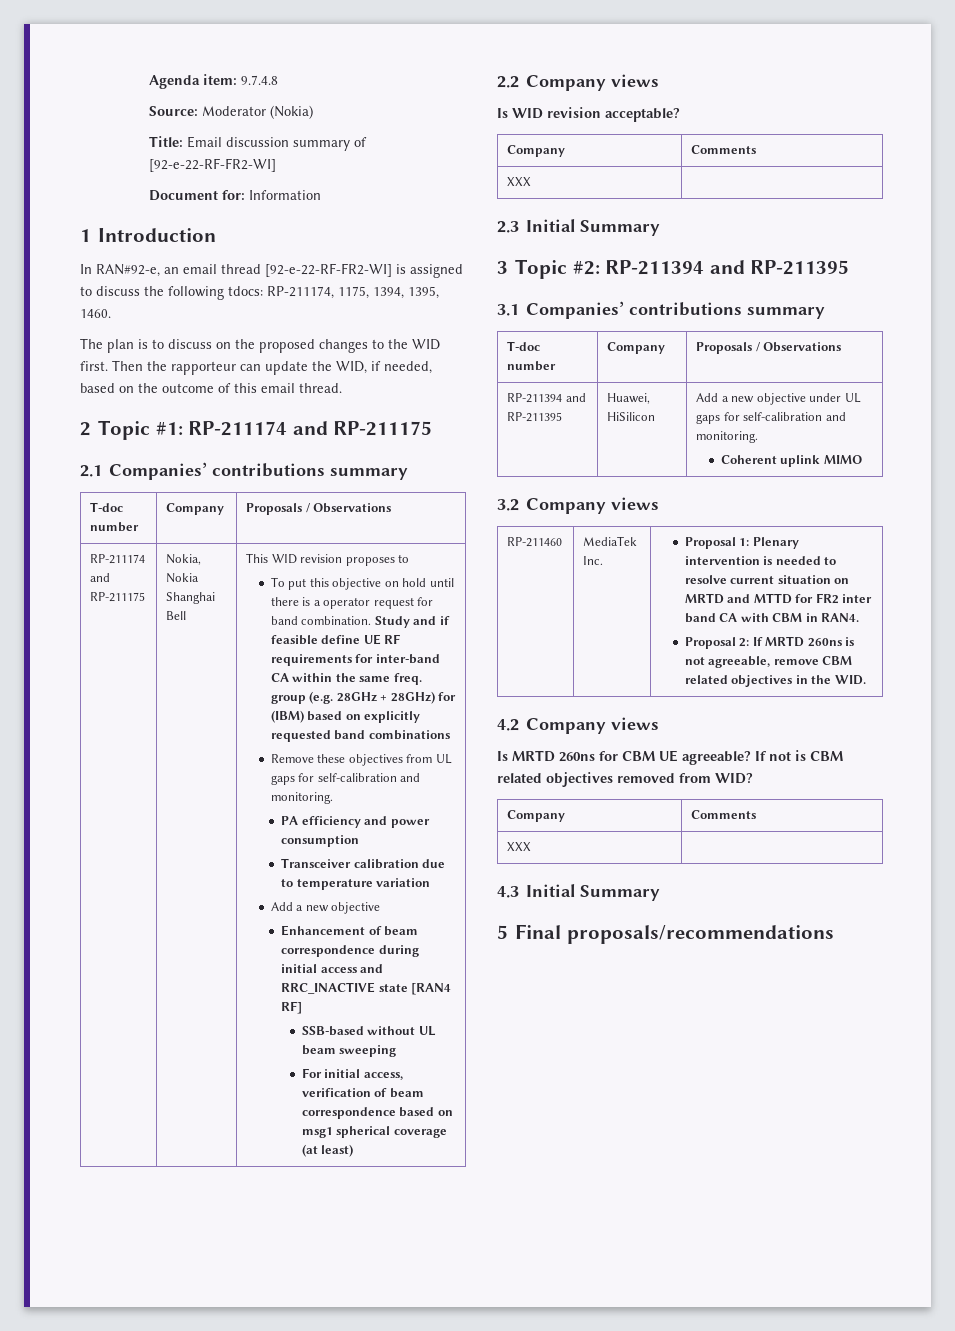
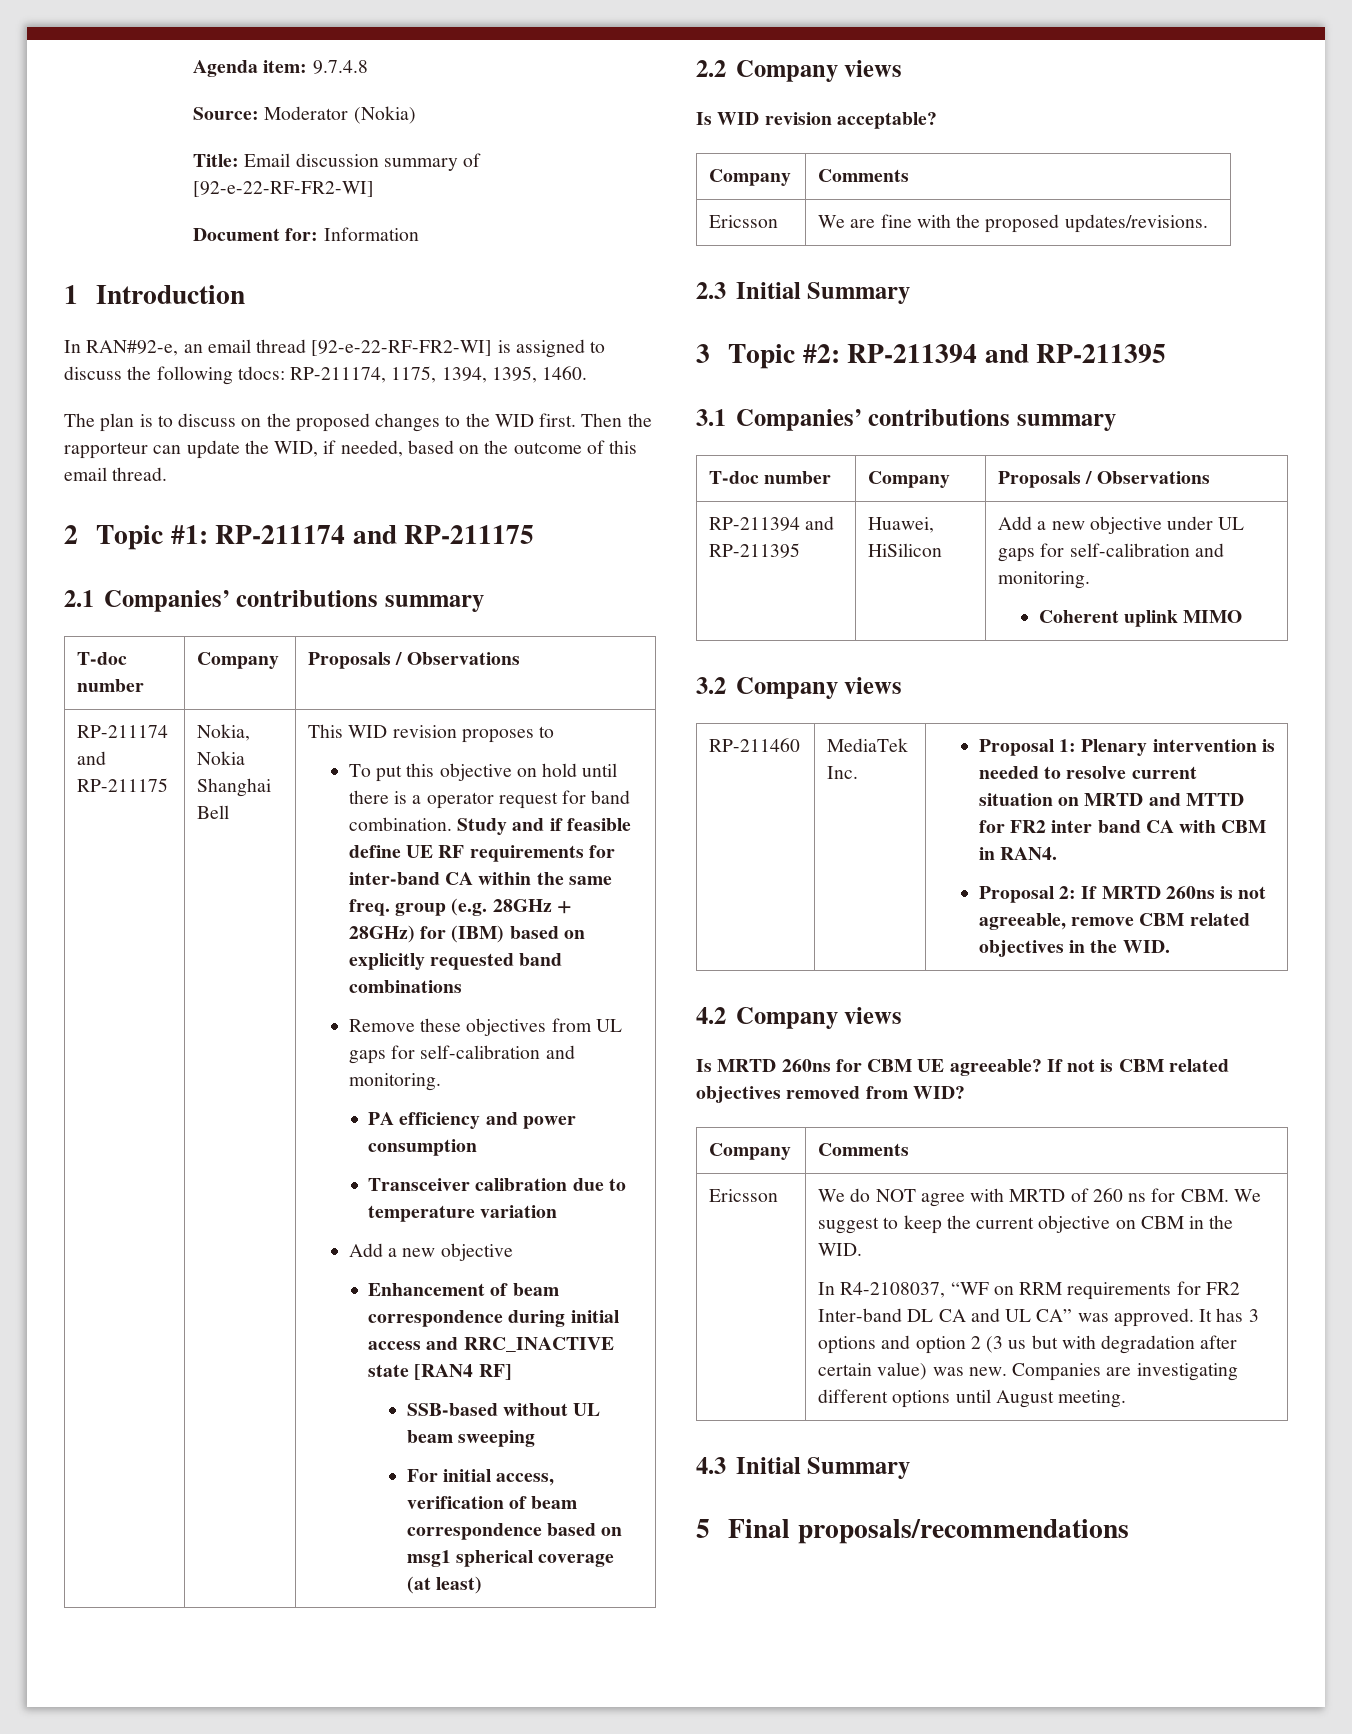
[507,177,532,186] XXX | -> [709,215,779,228] [818,214,1208,233] Ericsson | We are fine with the proposed updates/revisions.
[507,842,532,851] XXX | -> [709,1189,779,1202] [818,1188,1261,1207] [818,1215,1234,1234] [818,1243,863,1256] [818,1281,1240,1300] [818,1308,1259,1327] [818,1335,1238,1354] [818,1362,1238,1381] [818,1389,1127,1408] Ericsson | We do NOT agree with MRTD of 260 ns for CBM. We suggest to keep the current objective on CBM in the WID. // In R4-2108037, “WF on RRM requirements for FR2 Inter-band DL CA and UL CA” was approved. It has 3 options and option 2 (3 us but with degradation after certain value) was new. Companies are investigating different options until August meeting.

